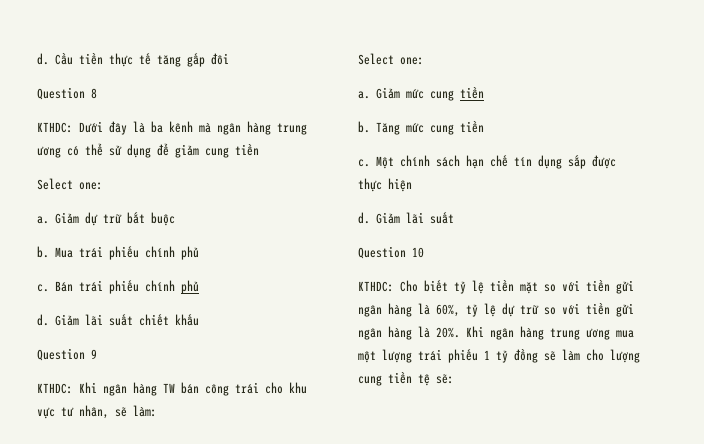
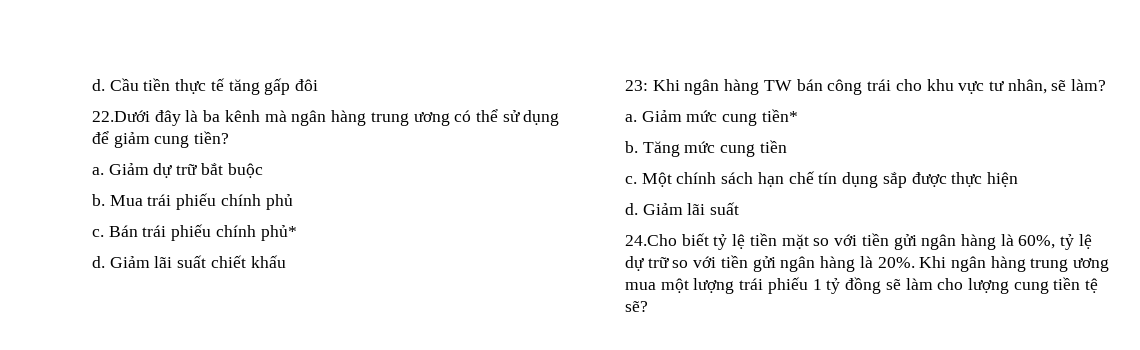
[37,87,97,100] [37,121,103,133] Question 8 // KTHDC: Dưới -> [92,110,150,122] 22.Dưới
[235,144,259,156] [37,178,103,190] tiền // Select one: -> [194,131,230,144] tiền?
[181,280,199,294] phủ -> [260,225,297,241] phủ*
[37,348,97,361] [37,383,73,394] Question 9 // KTHDC: -> [625,80,648,91] 23:
[133,405,157,417] [358,53,424,65] làm: // Select one: -> [1071,79,1107,91] làm?
[460,87,484,99] tiền -> [761,109,798,122] tiền*
[358,246,424,259] [358,280,418,292] Question 10 // KTHDC: Cho -> [625,234,677,246] 24.Cho
[436,374,454,384] sẽ: -> [625,301,648,312] sẽ?

